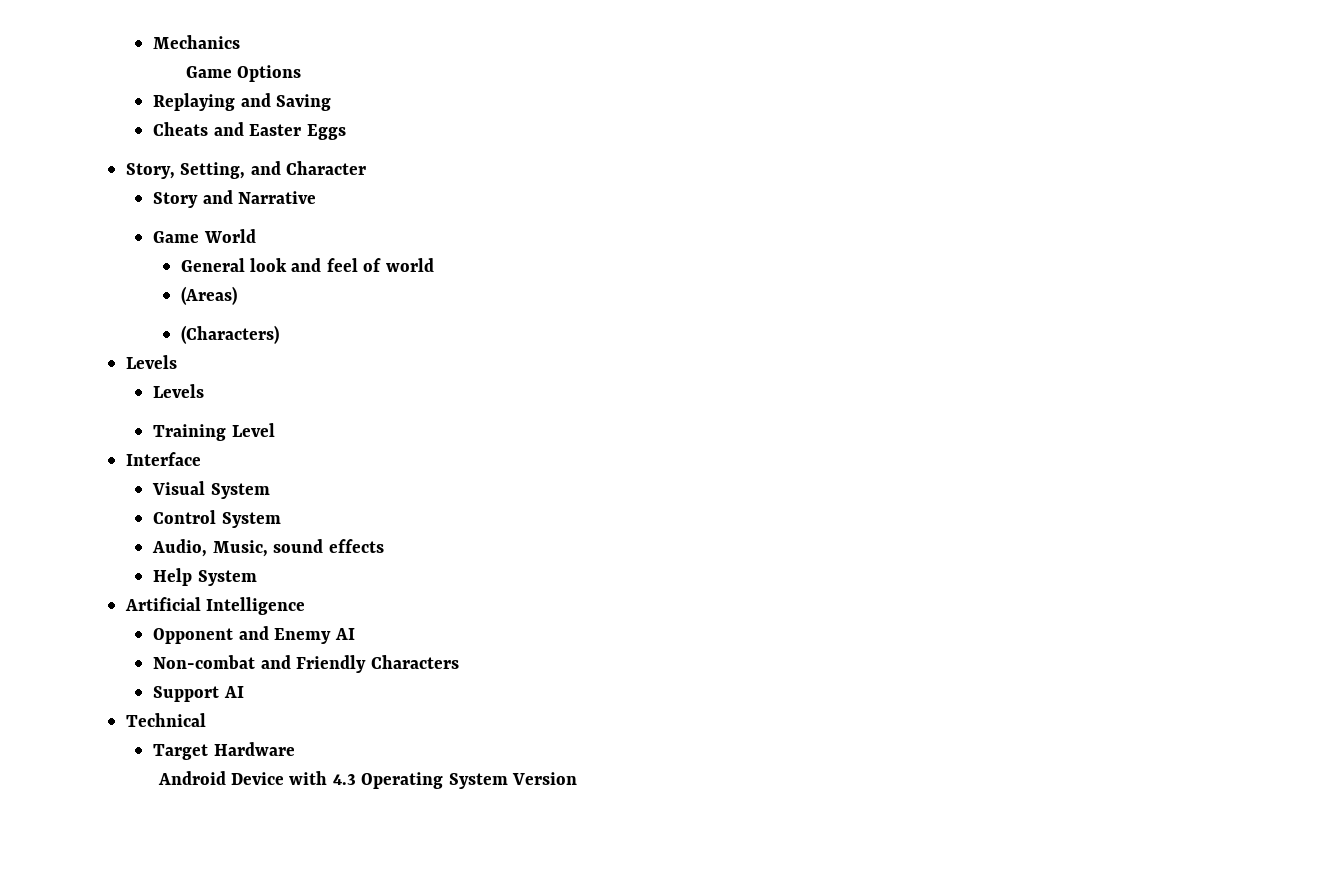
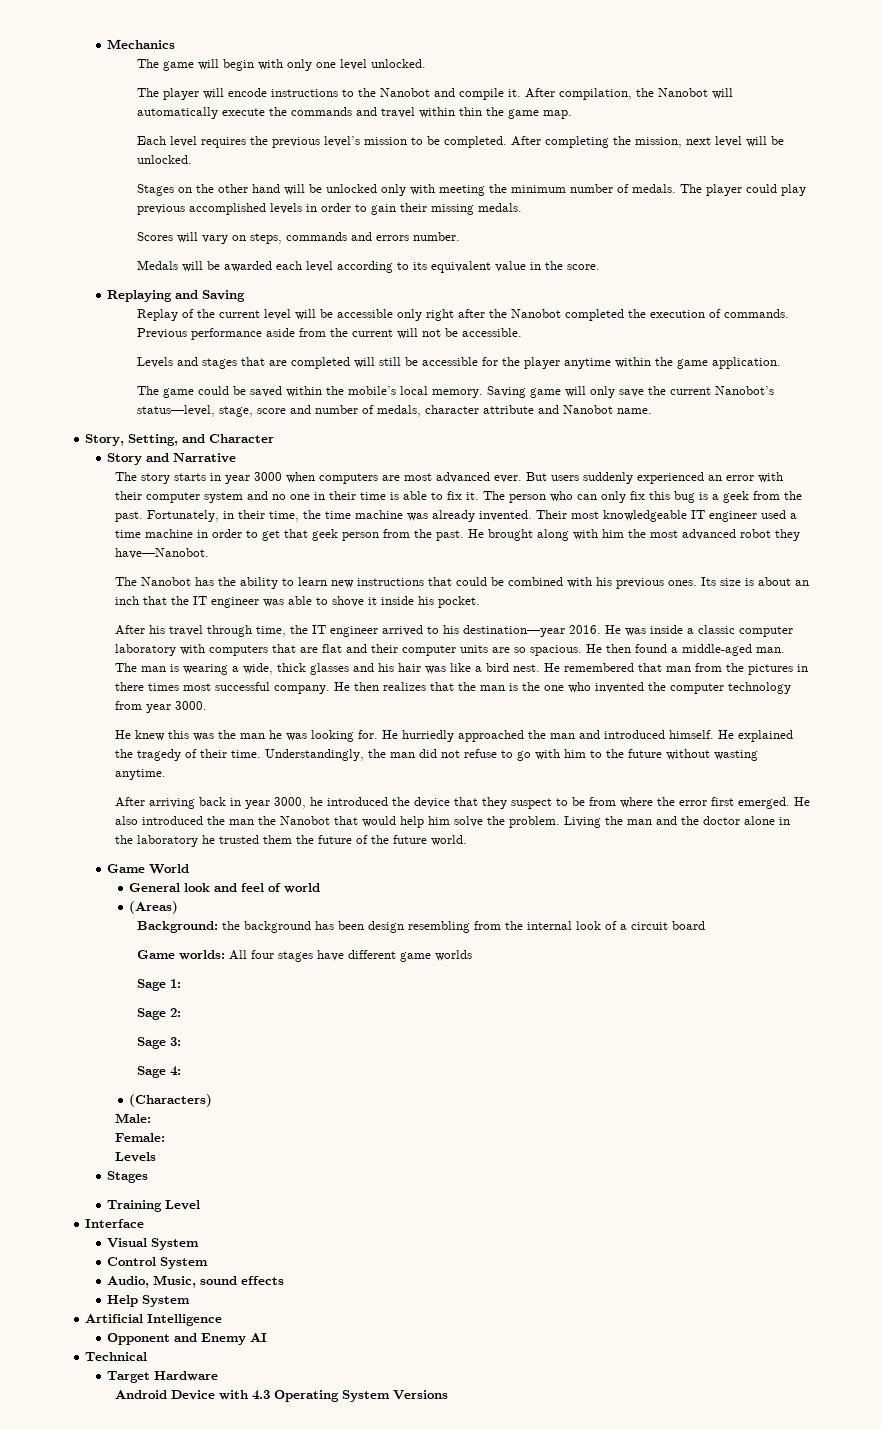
[185,65,302,82] [153,93,332,111] [153,122,346,140] Game Options // Replaying and Saving // Cheats and Easter Eggs -> [136,59,426,71] [136,88,733,100] [136,107,572,119] [136,136,784,148] [136,155,192,164] [136,184,806,196] [136,203,522,215] [136,232,460,244] [136,260,600,273] [107,290,246,302] [136,309,789,321] [136,328,522,340] [136,357,781,369] [136,386,774,398] [136,405,652,417] The game will begin with only one level unlocked. // The player will encode instructions to the Nanobot and compile it. After compilation, the Nanobot will automatically execute the commands and travel within thin the game map. // Each level requires the previous level’s mission to be completed. After completing the mission, next level will be unlocked. // Stages on the other hand will be unlocked only with meeting the minimum number of medals. The player could play previous accomplished levels in order to gain their missing medals. // Scores will vary on steps, commands and errors number. // Medals will be awarded each level according to its equivalent value in the score. // Replaying and Saving // Replay of the current level will be accessible only right after the Nanobot completed the execution of commands. Previous performance aside from the current will not be accessible. // Levels and stages that are completed will still be accessible for the player anytime within the game application. // The game could be saved within the mobile’s local memory. Saving game will only save the current Nanobot’s status—level, stage, score and number of medals, character attribute and Nanobot name.
(317, 197) none -> [114,472,783,484] [114,491,802,503] [114,510,797,522] [114,529,800,541] [114,548,209,559] [114,577,809,589] [114,596,480,608] [114,625,793,637] [114,644,785,656] [114,663,808,675] [114,682,791,694] [114,701,207,713] [114,730,793,742] [114,749,758,761] [114,769,166,780] [114,797,810,809] [114,816,790,828] [114,835,467,847] // The story starts in year 3000 when computers are most advanced ever. But users suddenly experienced an error with their computer system and no one in their time is able to fix it. The person who can only fix this bug is a geek from the past. Fortunately, in their time, the time machine was already invented. Their most knowledgeable IT engineer used a time machine in order to get that geek person from the past. He brought along with him the most advanced robot they have—Nanobot. // The Nanobot has the ability to learn new instructions that could be combined with his previous ones. Its size is about an inch that the IT engineer was able to shove it inside his pocket. // After his travel through time, the IT engineer arrived to his destination—year 2016. He was inside a classic computer laboratory with computers that are flat and their computer units are so spacious. He then found a middle-aged man. The man is wearing a wide, thick glasses and his hair was like a bird nest. He remembered that man from the pictures in there times most successful company. He then realizes that the man is the one who invented the computer technology from year 3000. // He knew this was the man he was looking for. He hurriedly approached the man and introduced himself. He explained the tragedy of their time. Understandingly, the man did not refuse to go with him to the future without wasting anytime. // After arriving back in year 3000, he introduced the device that they suspect to be from where the error first emerged. He also introduced the man the Nanobot that would help him solve the problem. Living the man and the doctor alone in the laboratory he trusted them the future of the future world.
(237, 295) none -> [136,921,705,933] [136,950,472,962] [136,979,181,991] [136,1008,181,1020] [136,1037,181,1049] [136,1066,181,1078] // Background: the background has been design resembling from the internal look of a circuit board // Game worlds: All four stages have different game worlds // Sage 1: // Sage 2: // Sage 3: // Sage 4:
[126,355,177,369] [153,384,205,398] // Levels // Levels -> [114,1113,151,1123] [114,1133,165,1142] [114,1152,156,1162] [107,1171,149,1183] // Male: // Female: // Levels // Stages
[153,655,459,673] [153,686,244,702] // Non-combat and Friendly Characters // Support AI -> (268, 1337) none
[512,772,578,785] Version -> [392,1390,448,1400] Versions

